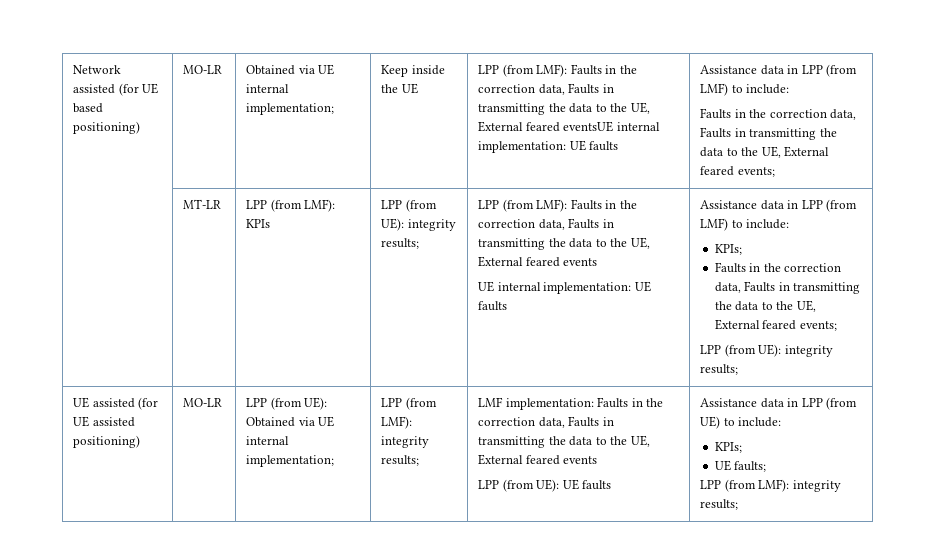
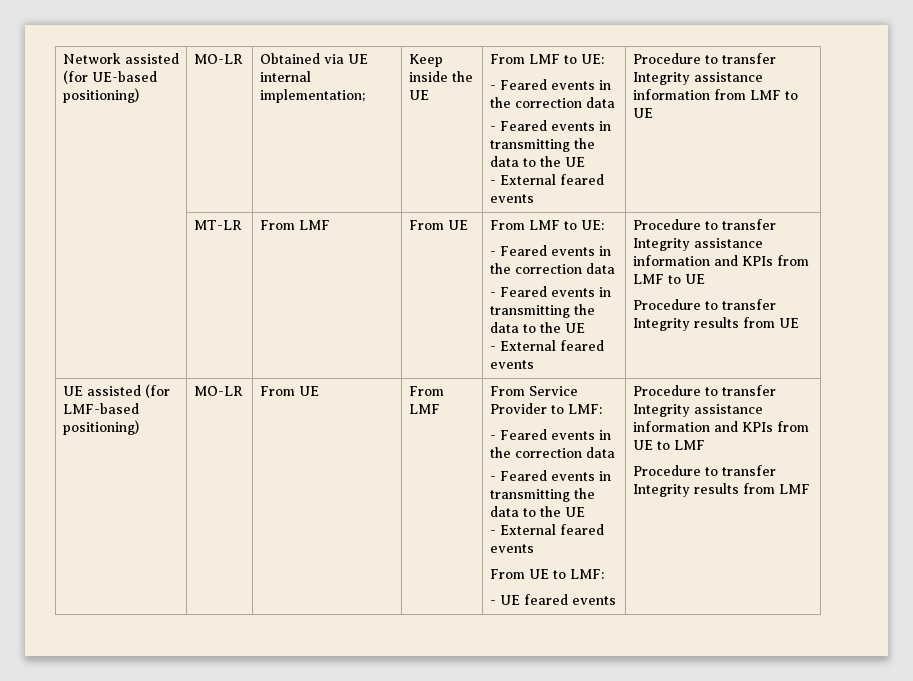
[142,83,159,94] [73,103,104,113] UE based -> [91,71,157,82] UE-based
[478,64,637,77] [478,83,614,95] [478,102,650,115] [478,121,660,132] [478,140,619,153] [700,64,858,77] [700,83,790,96] [700,108,857,120] [700,127,837,140] [700,146,830,158] [700,166,775,177] [183,199,222,209] [246,199,336,212] [246,219,271,228] [381,199,437,212] [381,218,456,231] [381,238,420,249] [478,199,637,212] [478,218,614,230] [478,237,650,250] [478,256,598,267] [478,281,651,294] [478,301,508,311] [700,199,858,212] [700,218,790,231] [714,244,742,255] [714,262,842,273] [714,281,861,294] [714,300,816,312] [714,319,837,331] [700,344,833,357] [700,364,739,375] [73,397,159,410] [73,416,135,427] [73,435,141,448] [183,398,223,407] [246,397,328,410] [246,416,335,427] [246,436,290,445] [246,455,335,467] [381,397,437,410] [381,416,413,429] [381,436,430,448] [381,455,420,466] [478,397,664,410] [478,416,614,428] [478,435,650,448] [478,454,598,465] [478,479,612,492] [700,397,858,410] [700,416,782,429] [714,442,742,453] [714,460,767,472] [700,479,841,492] [700,499,739,510] LPP (from LMF): Faults in the correction data, Faults in transmitting the data to the UE, External feared eventsUE internal implementation: UE faults | Assistance data in LPP (from LMF) to include: // Faults in the correction data, Faults in transmitting the data to the UE, External feared events; // | MT-LR | LPP (from LMF): KPIs | LPP (from UE): integrity results; | LPP (from LMF): Faults in the correction data, Faults in transmitting the data to the UE, External feared events // UE internal implementation: UE faults | Assistance data in LPP (from LMF) to include: // KPIs; // Faults in the correction data, Faults in transmitting the data to the UE, External feared events; // LPP (from UE): integrity results; // UE assisted (for UE assisted positioning) | MO-LR | LPP (from UE): Obtained via UE internal implementation; | LPP (from LMF): integrity results; | LMF implementation: Faults in the correction data, Faults in transmitting the data to the UE, External feared events // LPP (from UE): UE faults | Assistance data in LPP (from UE) to include: // KPIs; // UE faults; // LPP (from LMF): integrity results; -> [489,54,604,64] [489,79,611,90] [489,97,615,108] [489,120,611,131] [489,138,595,152] [489,156,585,167] [489,174,604,185] [489,194,534,203] [632,53,776,64] [632,72,763,85] [632,89,798,100] [632,108,653,118] [193,220,242,230] [259,220,330,230] [408,220,468,230] [489,220,604,230] [489,245,611,256] [489,263,615,274] [489,286,611,297] [489,304,595,318] [489,322,585,333] [489,340,604,351] [489,360,534,369] [632,219,776,230] [632,238,763,251] [632,255,809,266] [632,274,705,284] [632,299,776,310] [632,317,799,331] [62,384,170,398] [62,403,139,414] [62,420,139,435] [193,386,243,396] [259,386,319,396] [408,386,444,396] [408,404,440,414] [489,386,578,396] [489,403,602,414] [489,429,611,440] [489,447,615,458] [489,470,611,481] [489,488,595,502] [489,506,585,517] [489,524,604,535] [489,544,534,553] [489,569,604,579] [489,594,616,605] [632,385,776,396] [632,404,763,417] [632,421,809,432] [632,440,705,450] [632,465,776,476] [632,483,810,497] From LMF to UE: // - Feared events in the correction data // - Feared events in transmitting the data to the UE // - External feared events | Procedure to transfer Integrity assistance information from LMF to UE // | MT-LR | From LMF | From UE | From LMF to UE: // - Feared events in the correction data // - Feared events in transmitting the data to the UE // - External feared events | Procedure to transfer Integrity assistance information and KPIs from LMF to UE // Procedure to transfer Integrity results from UE // UE assisted (for LMF-based positioning) | MO-LR | From UE | From LMF | From Service Provider to LMF: // - Feared events in the correction data // - Feared events in transmitting the data to the UE // - External feared events // From UE to LMF: // - UE feared events | Procedure to transfer Integrity assistance information and KPIs from UE to LMF // Procedure to transfer Integrity results from LMF

